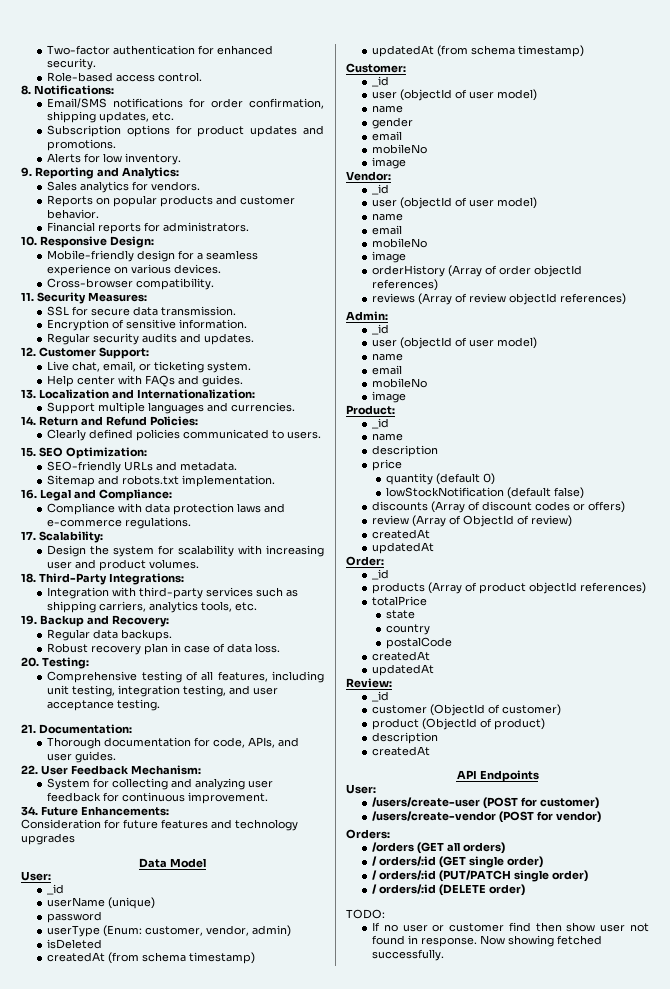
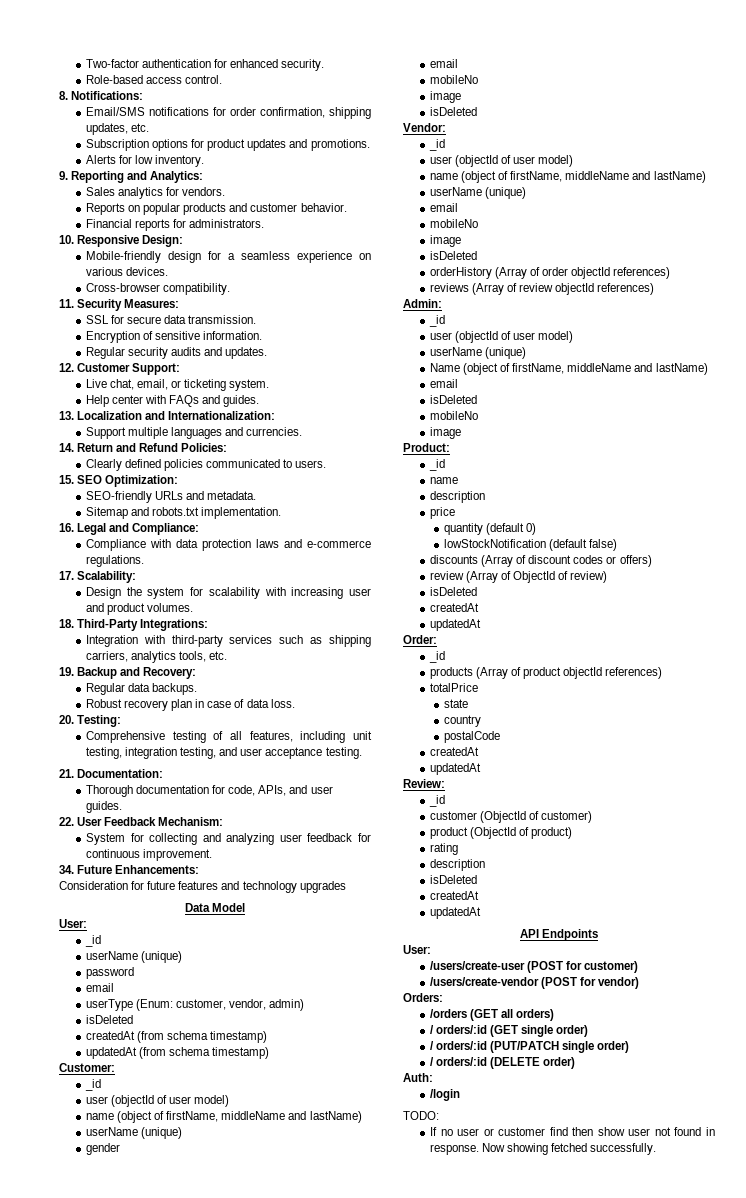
(103, 917) none -> [85,983,114,992] // email
(404, 109) none -> [117,1111,362,1123] [85,1127,183,1139] (object of firstName, middleName and lastName) // userName (unique)
(407, 163) none -> [429,107,477,116] // isDeleted
[372,225,403,235] [372,238,428,248] [372,251,407,263] // email // mobileNo // image -> [461,171,706,183] [429,187,527,199] [429,203,458,212] [429,219,478,228] [429,235,461,247] [429,251,477,260] (object of firstName, middleName and lastName) // userName (unique) // email // mobileNo // image // isDeleted
[372,353,404,361] [372,365,403,375] name // email -> [429,347,527,359] [429,363,708,375] [429,379,458,388] [429,395,477,404] userName (unique) // Name (object of firstName, middleName and lastName) // email // isDeleted
(573, 521) none -> [429,587,477,596] // isDeleted
[372,732,439,744] [372,746,431,756] // description // createdAt -> [429,843,458,855] [429,859,485,871] [429,875,477,884] [429,891,479,900] [429,907,481,919] // rating // description // isDeleted // createdAt // updatedAt
(526, 890) none -> [403,1073,433,1082] [429,1089,460,1101] // Auth: // /login

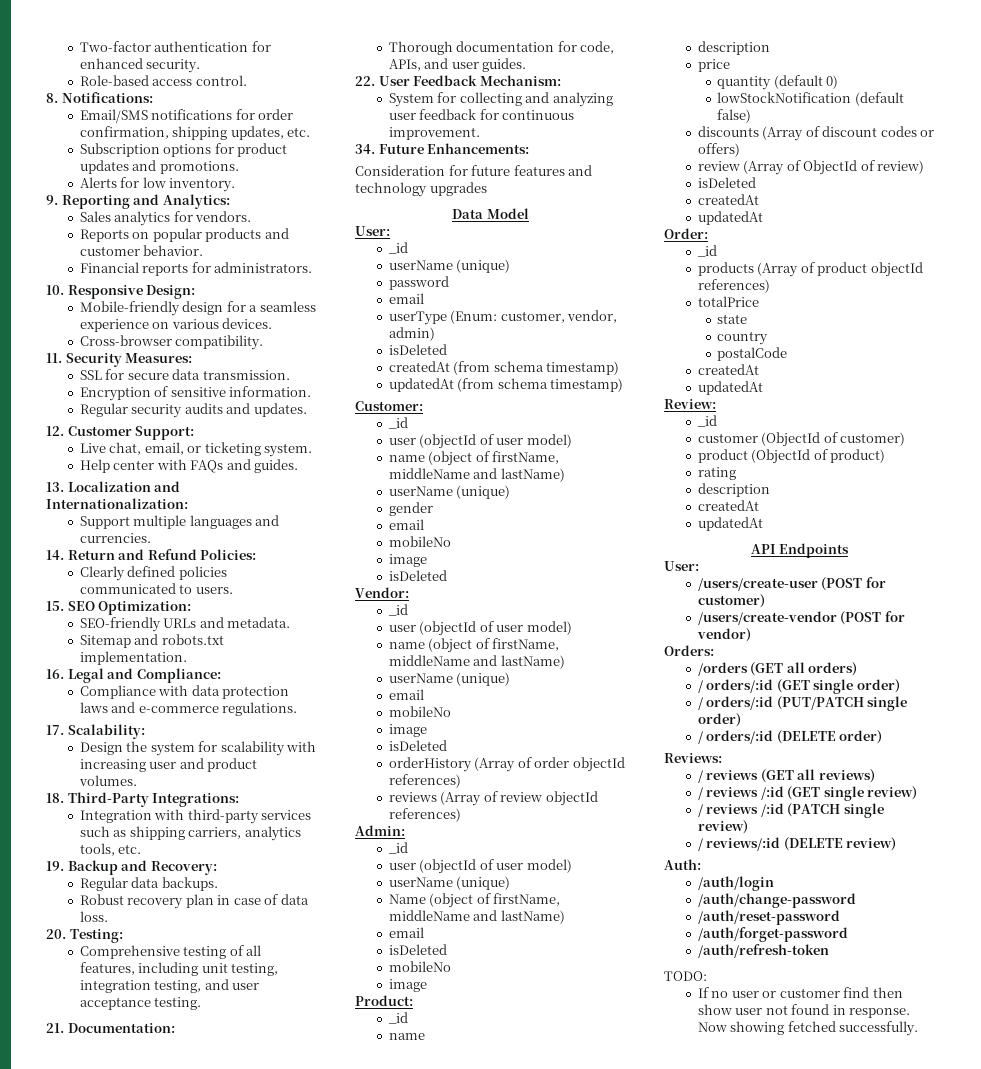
[429,875,477,884] // isDeleted -> (770, 490) none
[403,1073,433,1082] [429,1089,460,1101] Auth: // /login -> [664,753,722,763] [697,769,875,783] [697,786,918,801] [697,803,884,818] [697,820,748,834] [697,837,897,851] [664,859,701,870] [697,876,774,891] [697,893,856,908] [697,910,840,925] [697,927,848,942] [697,944,829,958] Reviews: // / reviews (GET all reviews) // / reviews /:id (GET single review) // / reviews /:id (PATCH single review) // / reviews/:id (DELETE review) // Auth: // /auth/login // /auth/change-password // /auth/reset-password // /auth/forget-password // /auth/refresh-token

